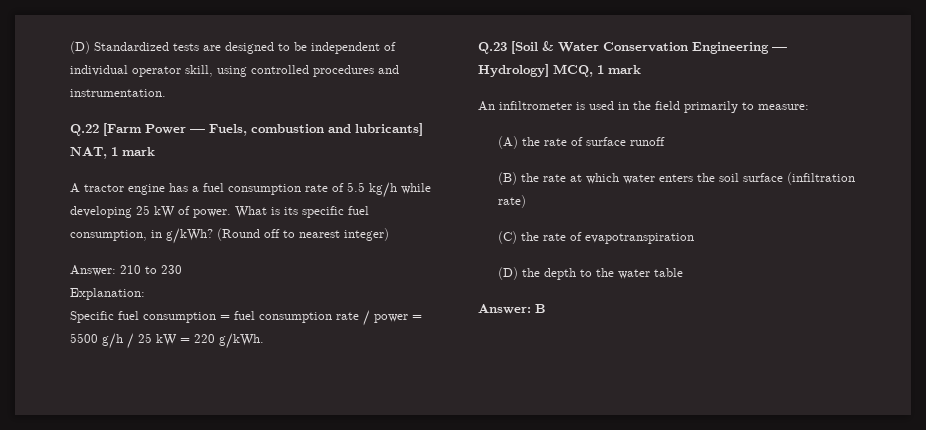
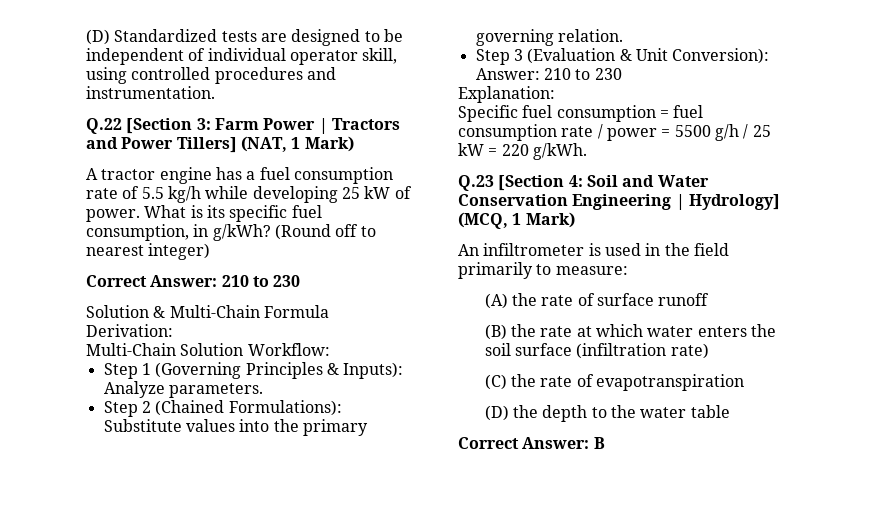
[103,123,423,136] [70,147,155,159] [Farm Power — Fuels, combustion and lubricants] NAT, 1 mark -> [126,118,400,134] [86,136,354,153] [Section 3: Farm Power | Tractors and Power Tillers] (NAT, 1 Mark)
(389, 234) none -> [86,275,301,287] [86,305,329,318] [86,324,173,337] [86,343,330,356] [103,362,404,379] [103,381,263,398] [103,400,342,417] [103,419,368,436] [475,29,623,46] [475,48,770,65] Correct Answer: 210 to 230 // Solution & Multi-Chain Formula Derivation: // Multi-Chain Solution Workflow: // Step 1 (Governing Principles & Inputs): Analyze parameters. // Step 2 (Chained Formulations): Substitute values into the primary governing relation. // Step 3 (Evaluation & Unit Conversion):
[511,41,787,54] [478,64,641,77] [Soil & Water Conservation Engineering — Hydrology] MCQ, 1 mark -> [498,175,709,191] [458,194,780,210] [458,212,575,229] [Section 4: Soil and Water Conservation Engineering | Hydrology] (MCQ, 1 Mark)
(683, 272) none -> [458,437,519,449] Correct

